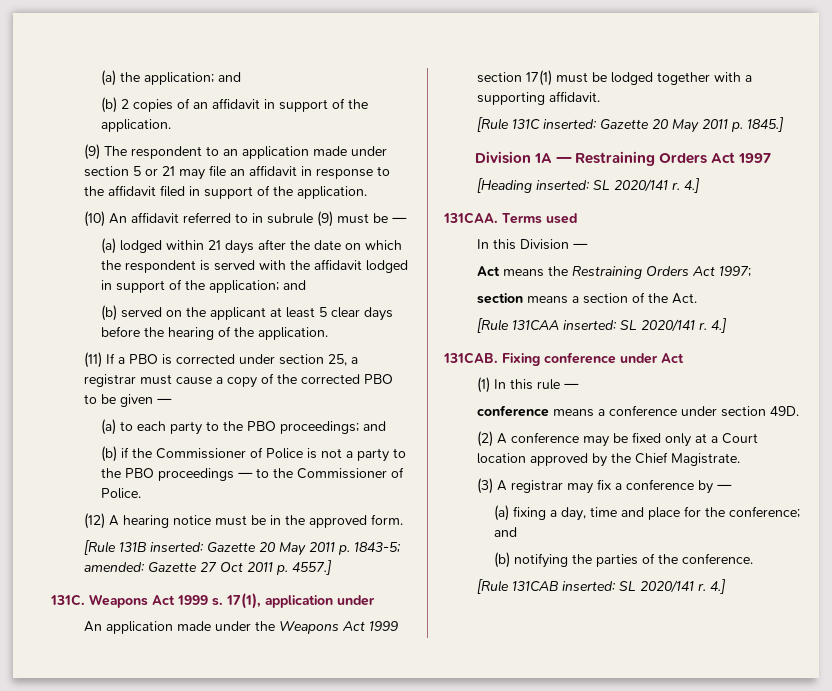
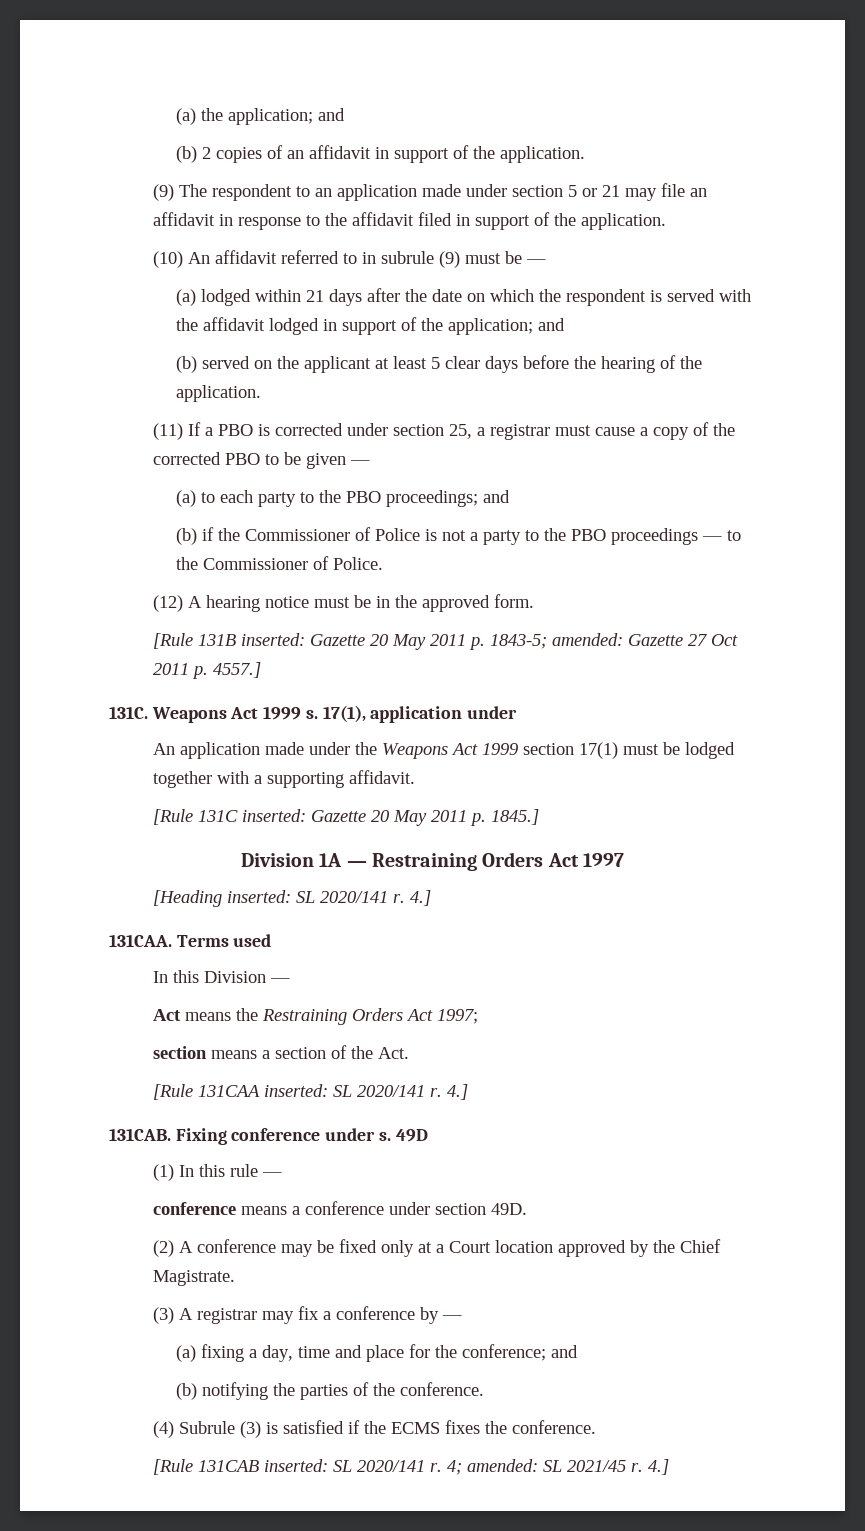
[661,353,684,363] Act -> [378,1129,428,1142] s. 49D
(753, 558) none -> [153,1420,597,1438] // (4) Subrule (3) is satisfied if the ECMS fixes the conference.
(707, 587) none -> [447,1459,644,1475] 4; amended: SL 2021/45 r.

